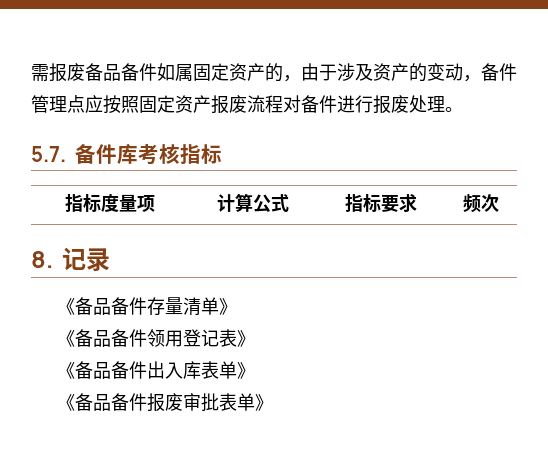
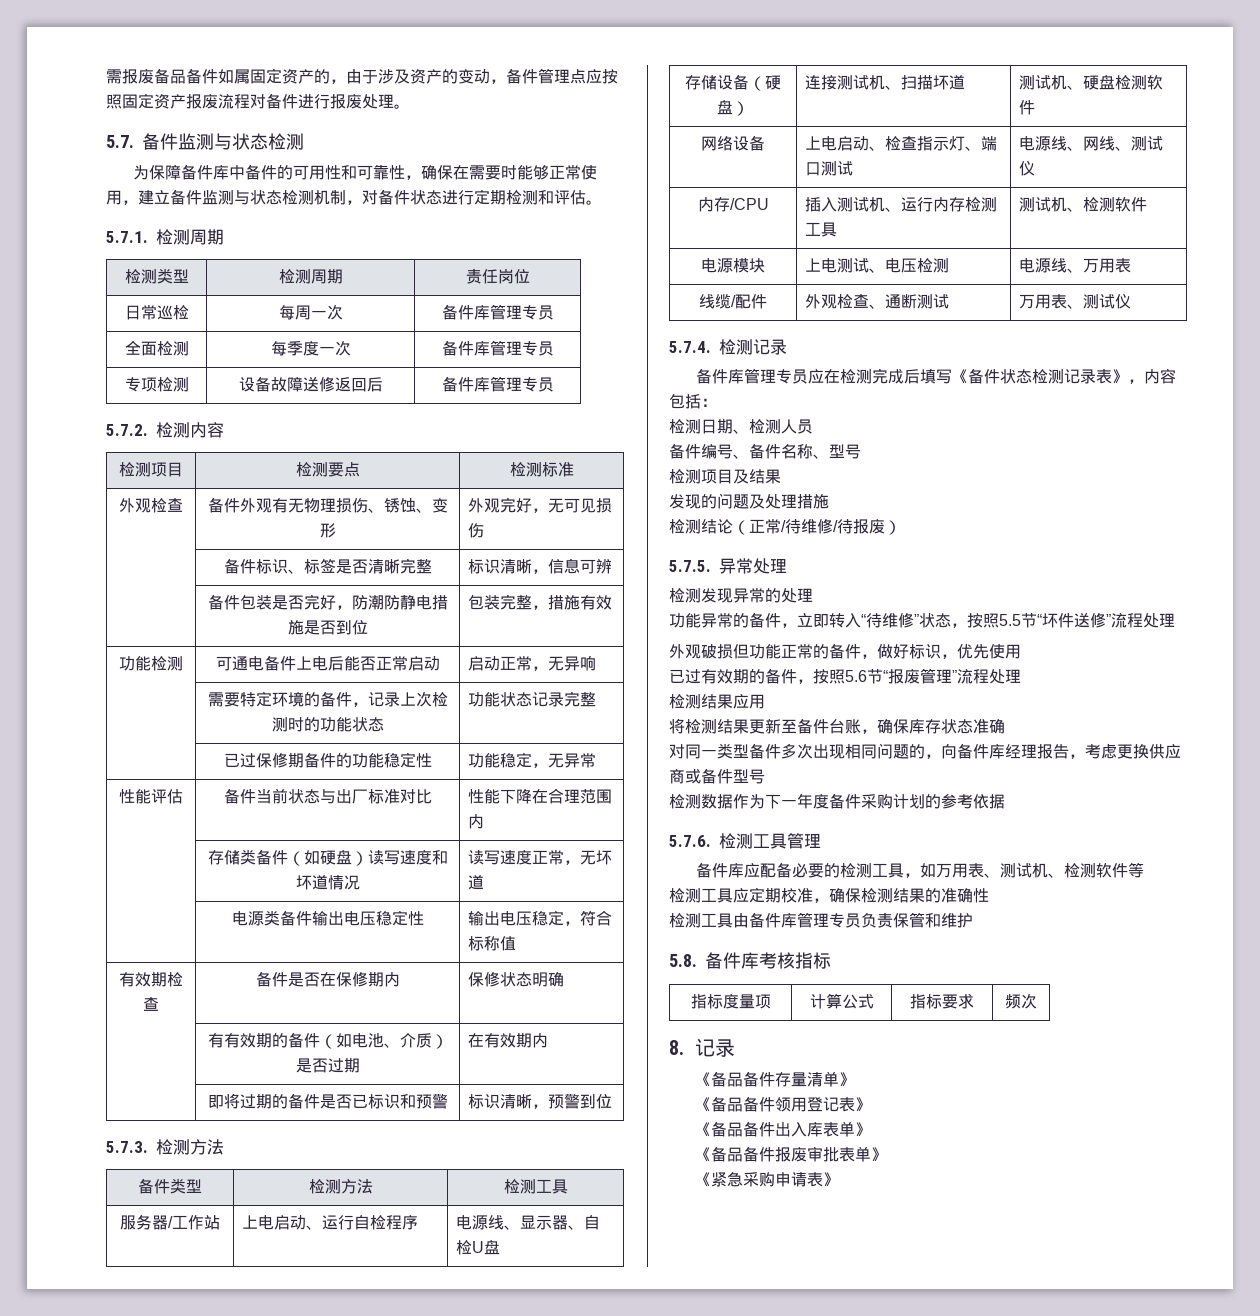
(117, 154) none -> [178,133,304,150] [132,164,597,180] [106,189,602,205] [106,229,224,245] [124,268,189,284] [278,269,343,284] [465,268,530,284] [124,305,189,320] [278,304,343,320] [441,304,554,320] [124,340,189,356] [270,340,351,356] [441,340,554,356] [124,377,189,392] [238,376,383,392] [441,376,554,392] [106,422,224,438] [119,462,183,477] [295,462,360,477] [509,462,574,477] [119,498,183,513] [207,497,448,513] [319,523,336,538] [468,497,613,513] [468,523,485,538] [223,558,432,574] [468,558,613,574] [207,594,448,610] [287,620,368,635] [468,594,613,610] [119,656,183,671] [215,655,440,671] [468,655,597,671] [207,691,448,707] [271,717,384,732] [468,691,597,707] [223,752,432,768] [468,752,597,768] [119,789,183,804] [223,788,432,804] [468,788,613,804] [468,814,485,829] [207,849,448,866] [295,875,360,890] [468,850,613,865] [468,875,485,890] [231,910,424,926] [468,910,613,926] [468,936,517,951] [119,972,183,987] [143,997,159,1011] [255,971,400,987] [468,971,565,987] [207,1032,448,1049] [295,1058,360,1073] [468,1033,549,1048] [207,1093,448,1109] [468,1094,613,1109] [106,1139,224,1155] [138,1178,202,1194] [308,1179,373,1194] [503,1179,568,1194] [120,1214,220,1230] [242,1215,419,1230] [456,1215,601,1230] [456,1240,501,1255] [685,74,781,91] [717,100,749,116] [805,75,966,90] [1019,74,1164,90] [1019,100,1036,115] [701,135,765,151] [805,136,998,151] [805,161,854,176] [1019,136,1164,151] [1019,161,1036,176] [697,197,769,212] [805,197,998,212] [805,222,838,237] [1019,196,1148,212] [701,258,765,273] [805,258,950,273] [1019,258,1132,273] [699,294,767,309] [805,294,950,309] [1019,294,1132,309] [669,339,787,355] [695,368,1176,384] [669,393,717,409] [669,419,813,434] [669,443,861,459] [669,469,781,484] [669,493,829,509] [669,518,901,535] [669,558,787,574] [669,588,813,603] [669,612,1175,628] [669,643,1021,659] [669,668,1021,684] [669,694,765,709] [669,718,1005,734] [669,743,1181,759] [669,768,765,784] [669,793,1005,809] [669,833,821,849] [695,862,1144,878] [669,887,989,903] [669,912,973,928] [669,952,741,969] 监测与状态检测 // 为保障备件库中备件的可用性和可靠性，确保在需要时能够正常使用，建立备件监测与状态检测机制，对备件状态进行定期检测和评估。 // 5.7.1.检测周期 // 检测类型 | 检测周期 | 责任岗位 // 日常巡检 | 每周一次 | 备件库管理专员 // 全面检测 | 每季度一次 | 备件库管理专员 // 专项检测 | 设备故障送修返回后 | 备件库管理专员 // 5.7.2.检测内容 // 检测项目 | 检测要点 | 检测标准 // 外观检查 | 备件外观有无物理损伤、锈蚀、变形 | 外观完好，无可见损伤 // | 备件标识、标签是否清晰完整 | 标识清晰，信息可辨 // | 备件包装是否完好，防潮防静电措施是否到位 | 包装完整，措施有效 // 功能检测 | 可通电备件上电后能否正常启动 | 启动正常，无异响 // | 需要特定环境的备件，记录上次检测时的功能状态 | 功能状态记录完整 // | 已过保修期备件的功能稳定性 | 功能稳定，无异常 // 性能评估 | 备件当前状态与出厂标准对比 | 性能下降在合理范围内 // | 存储类备件（如硬盘）读写速度和坏道情况 | 读写速度正常，无坏道 // | 电源类备件输出电压稳定性 | 输出电压稳定，符合标称值 // 有效期检查 | 备件是否在保修期内 | 保修状态明确 // | 有有效期的备件（如电池、介质）是否过期 | 在有效期内 // | 即将过期的备件是否已标识和预警 | 标识清晰，预警到位 // 5.7.3.检测方法 // 备件类型 | 检测方法 | 检测工具 // 服务器/工作站 | 上电启动、运行自检程序 | 电源线、显示器、自检U盘 // 存储设备（硬盘） | 连接测试机、扫描坏道 | 测试机、硬盘检测软件 // 网络设备 | 上电启动、检查指示灯、端口测试 | 电源线、网线、测试仪 // 内存/CPU | 插入测试机、运行内存检测工具 | 测试机、检测软件 // 电源模块 | 上电测试、电压检测 | 电源线、万用表 // 线缆/配件 | 外观检查、通断测试 | 万用表、测试仪 // 5.7.4.检测记录 // 备件库管理专员应在检测完成后填写《备件状态检测记录表》，内容包括： // 检测日期、检测人员 // 备件编号、备件名称、型号 // 检测项目及结果 // 发现的问题及处理措施 // 检测结论（正常/待维修/待报废） // 5.7.5.异常处理 // 检测发现异常的处理 // 功能异常的备件，立即转入“待维修”状态，按照5.5节“坏件送修”流程处理 // 外观破损但功能正常的备件，做好标识，优先使用 // 已过有效期的备件，按照5.6节“报废管理”流程处理 // 检测结果应用 // 将检测结果更新至备件台账，确保库存状态准确 // 对同一类型备件多次出现相同问题的，向备件库经理报告，考虑更换供应商或备件型号 // 检测数据作为下一年度备件采购计划的参考依据 // 5.7.6.检测工具管理 // 备件库应配备必要的检测工具，如万用表、测试机、检测软件等 // 检测工具应定期校准，确保检测结果的准确性 // 检测工具由备件库管理专员负责保管和维护 // 5.8.备件
(273, 402) none -> [695,1172,840,1187] // 《紧急采购申请表》

